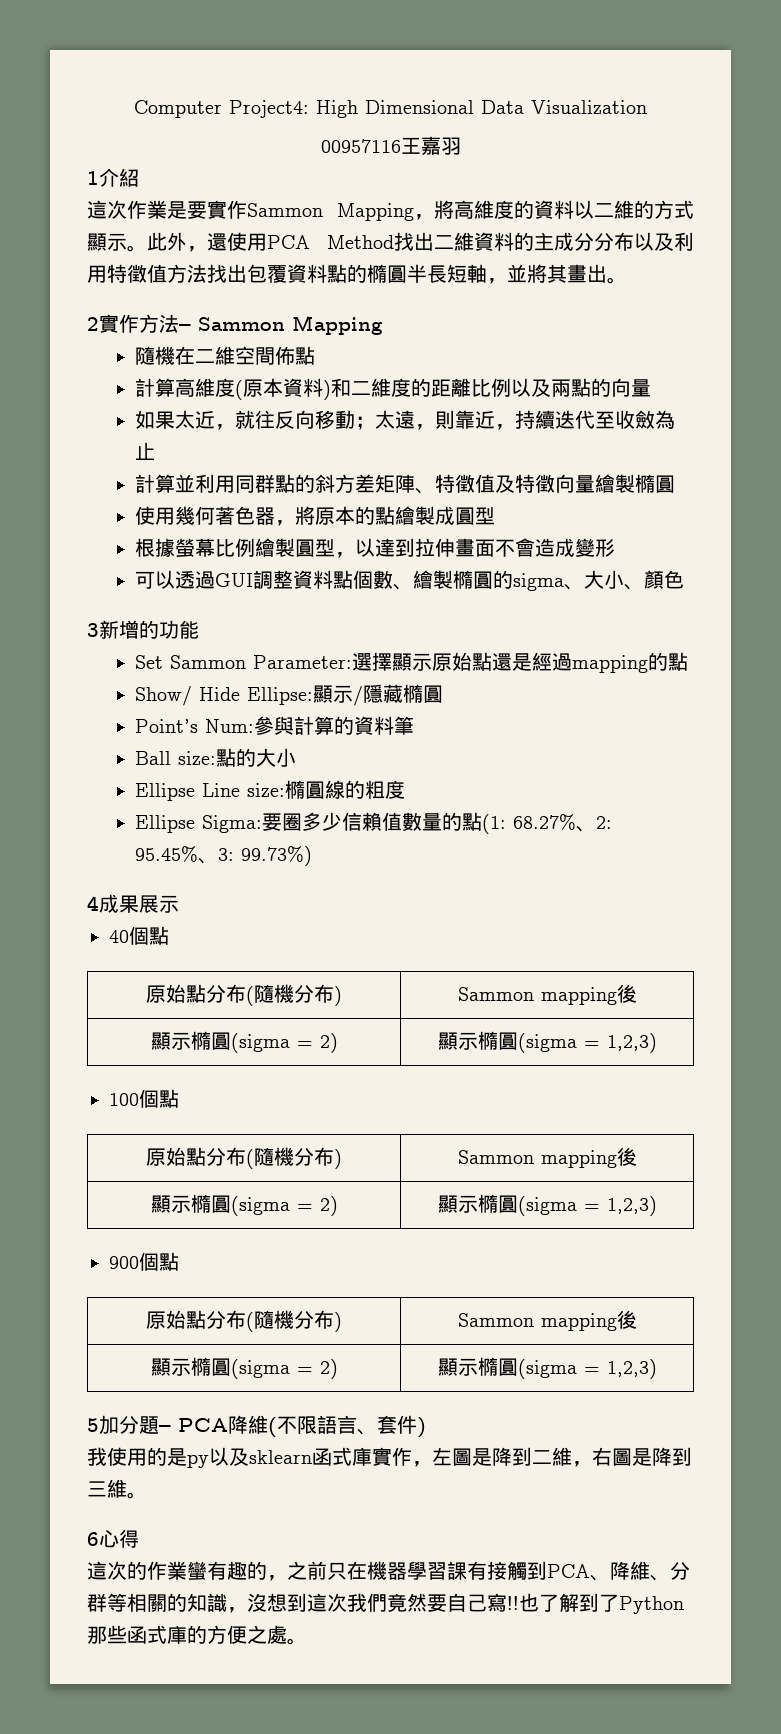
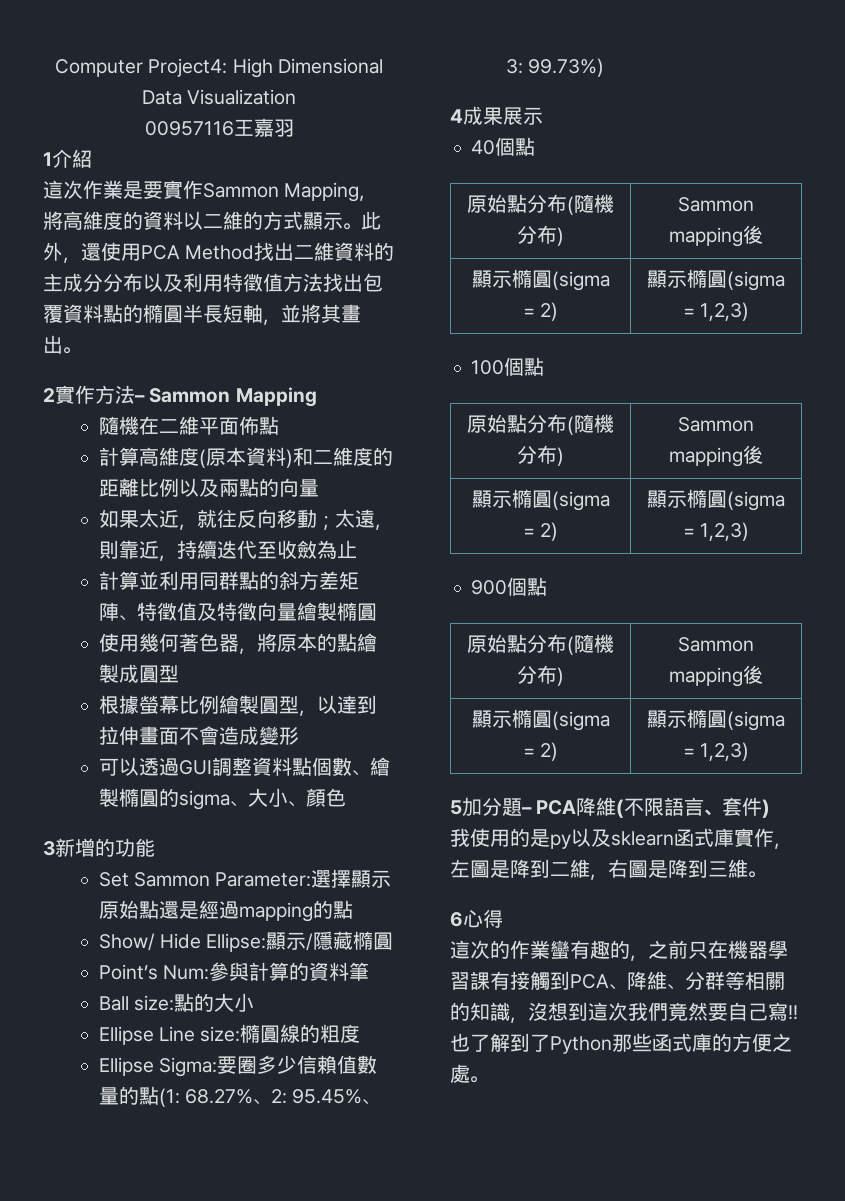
[235,346,276,365] 空間 -> [198,417,239,435] 平面

